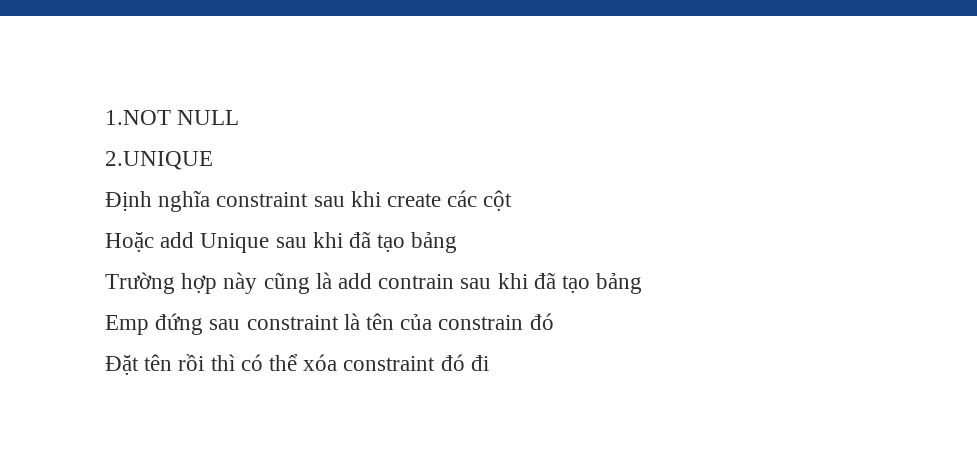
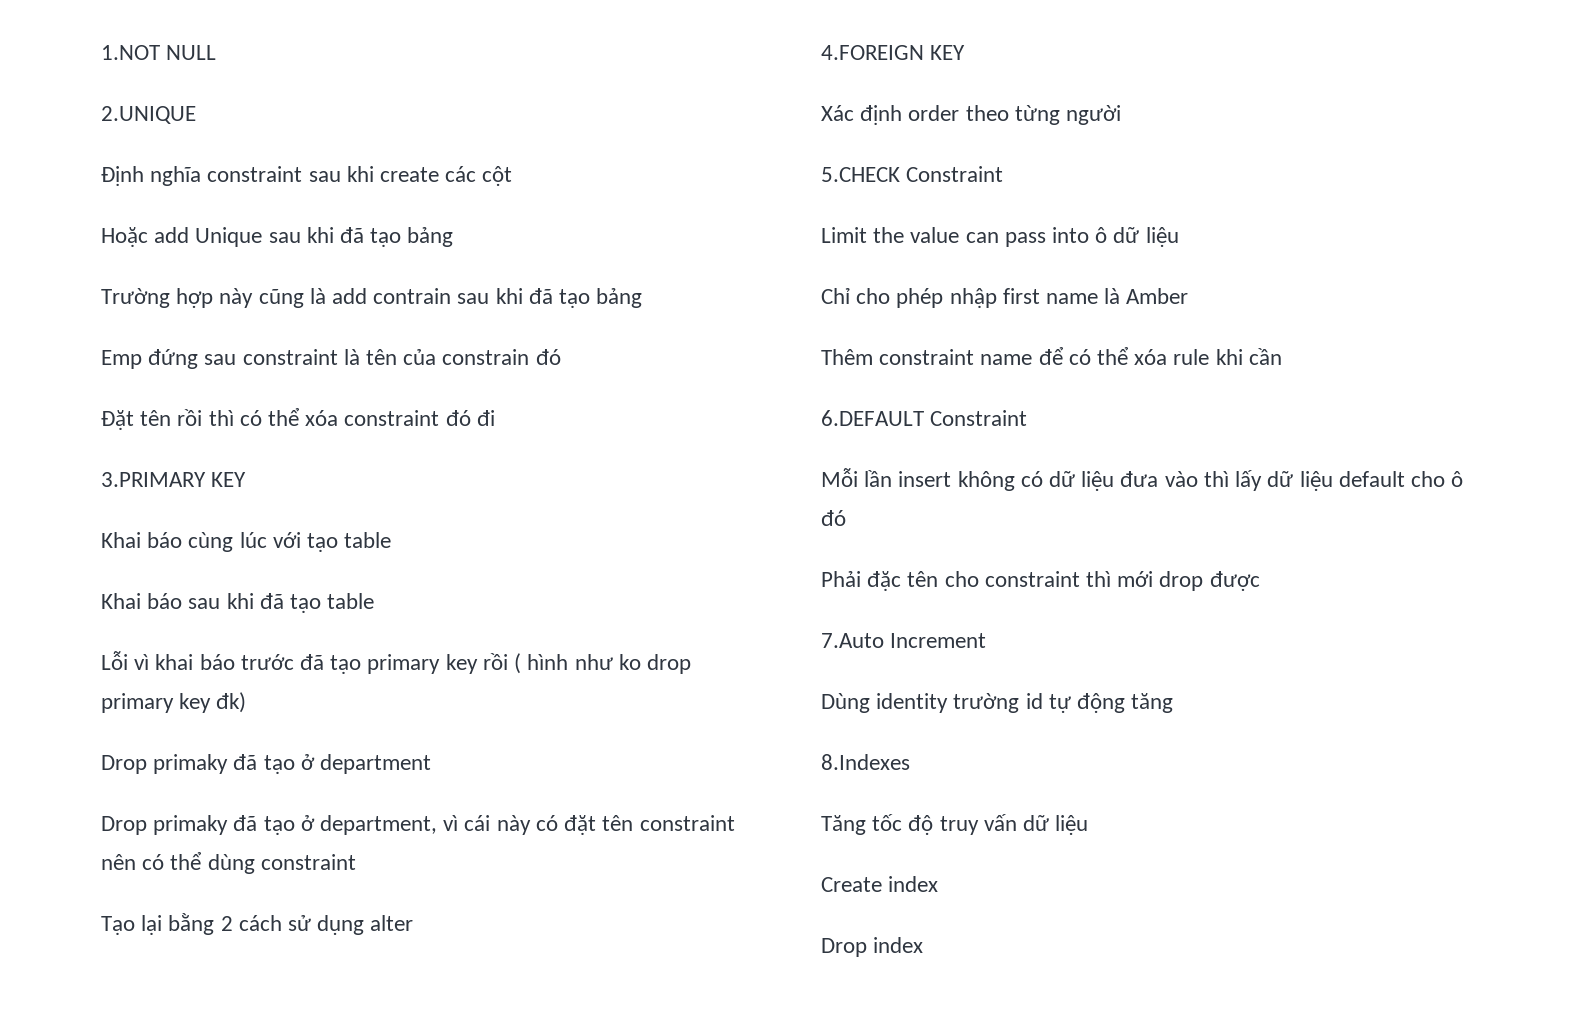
(489, 363) none -> [101,472,247,487] [101,532,392,552] [101,593,375,613] [101,651,691,674] [101,692,247,713] [101,754,432,774] [101,815,735,835] [101,852,356,874] [101,913,414,935] [821,45,966,60] [821,105,1122,125] [821,166,1004,182] [821,227,1179,247] [821,288,1189,308] [821,347,1282,365] [821,410,1028,426] [821,468,1464,491] [821,510,846,526] [821,571,1260,591] [821,633,987,648] [821,693,1174,713] [821,754,910,770] [821,814,1089,835] [821,876,939,892] [821,937,924,957] // 3.PRIMARY KEY // Khai báo cùng lúc với tạo table // Khai báo sau khi đã tạo table // Lỗi vì khai báo trước đã tạo primary key rồi ( hình như ko drop primary key đk) // Drop primaky đã tạo ở department // Drop primaky đã tạo ở department, vì cái này có đặt tên constraint nên có thể dùng constraint // Tạo lại bằng 2 cách sử dụng alter // 4.FOREIGN KEY // Xác định order theo từng người // 5.CHECK Constraint // Limit the value can pass into ô dữ liệu // Chỉ cho phép nhập first name là Amber // Thêm constraint name để có thể xóa rule khi cần // 6.DEFAULT Constraint // Mỗi lần insert không có dữ liệu đưa vào thì lấy dữ liệu default cho ô đó // Phải đặc tên cho constraint thì mới drop được // 7.Auto Increment // Dùng identity trường id tự động tăng // 8.Indexes // Tăng tốc độ truy vấn dữ liệu // Create index // Drop index

